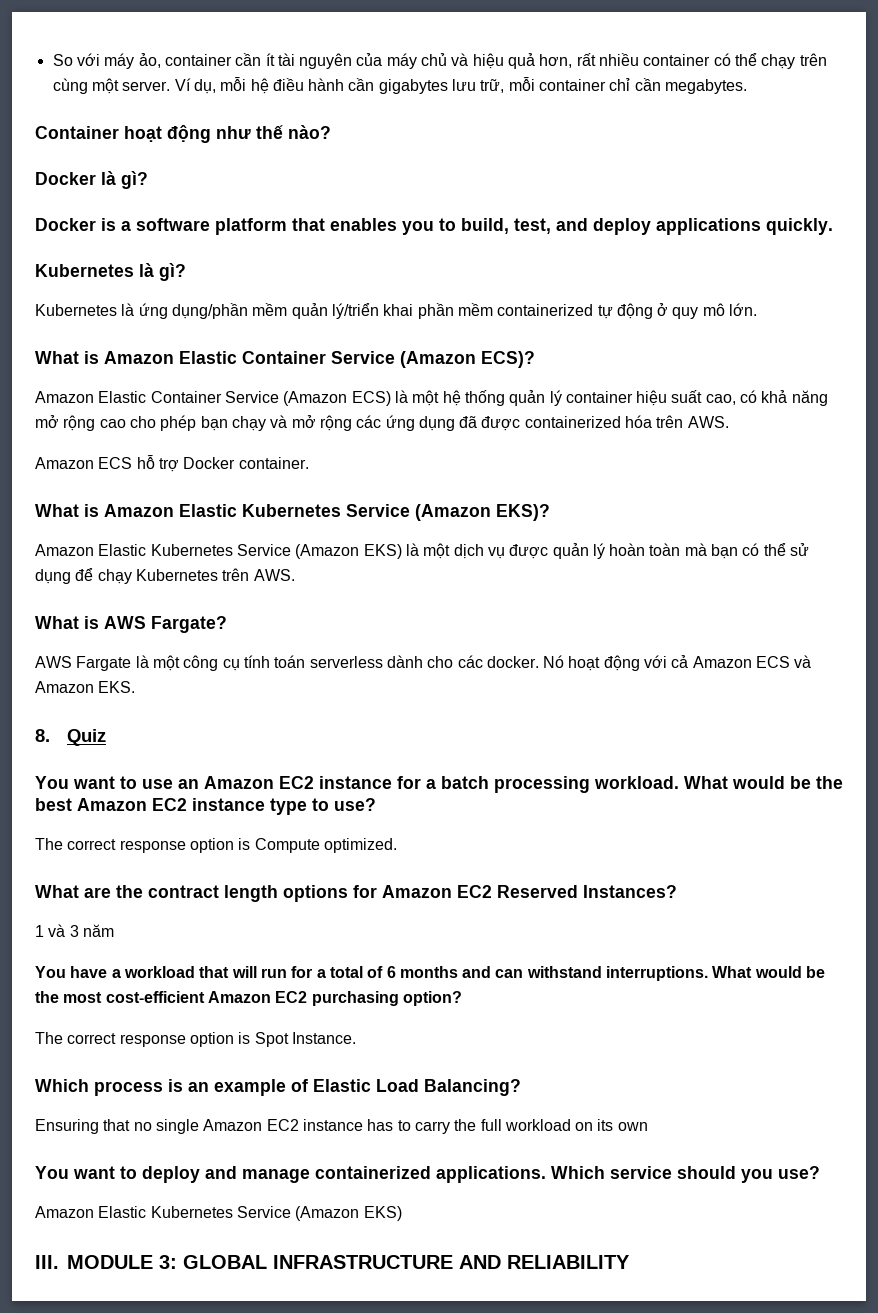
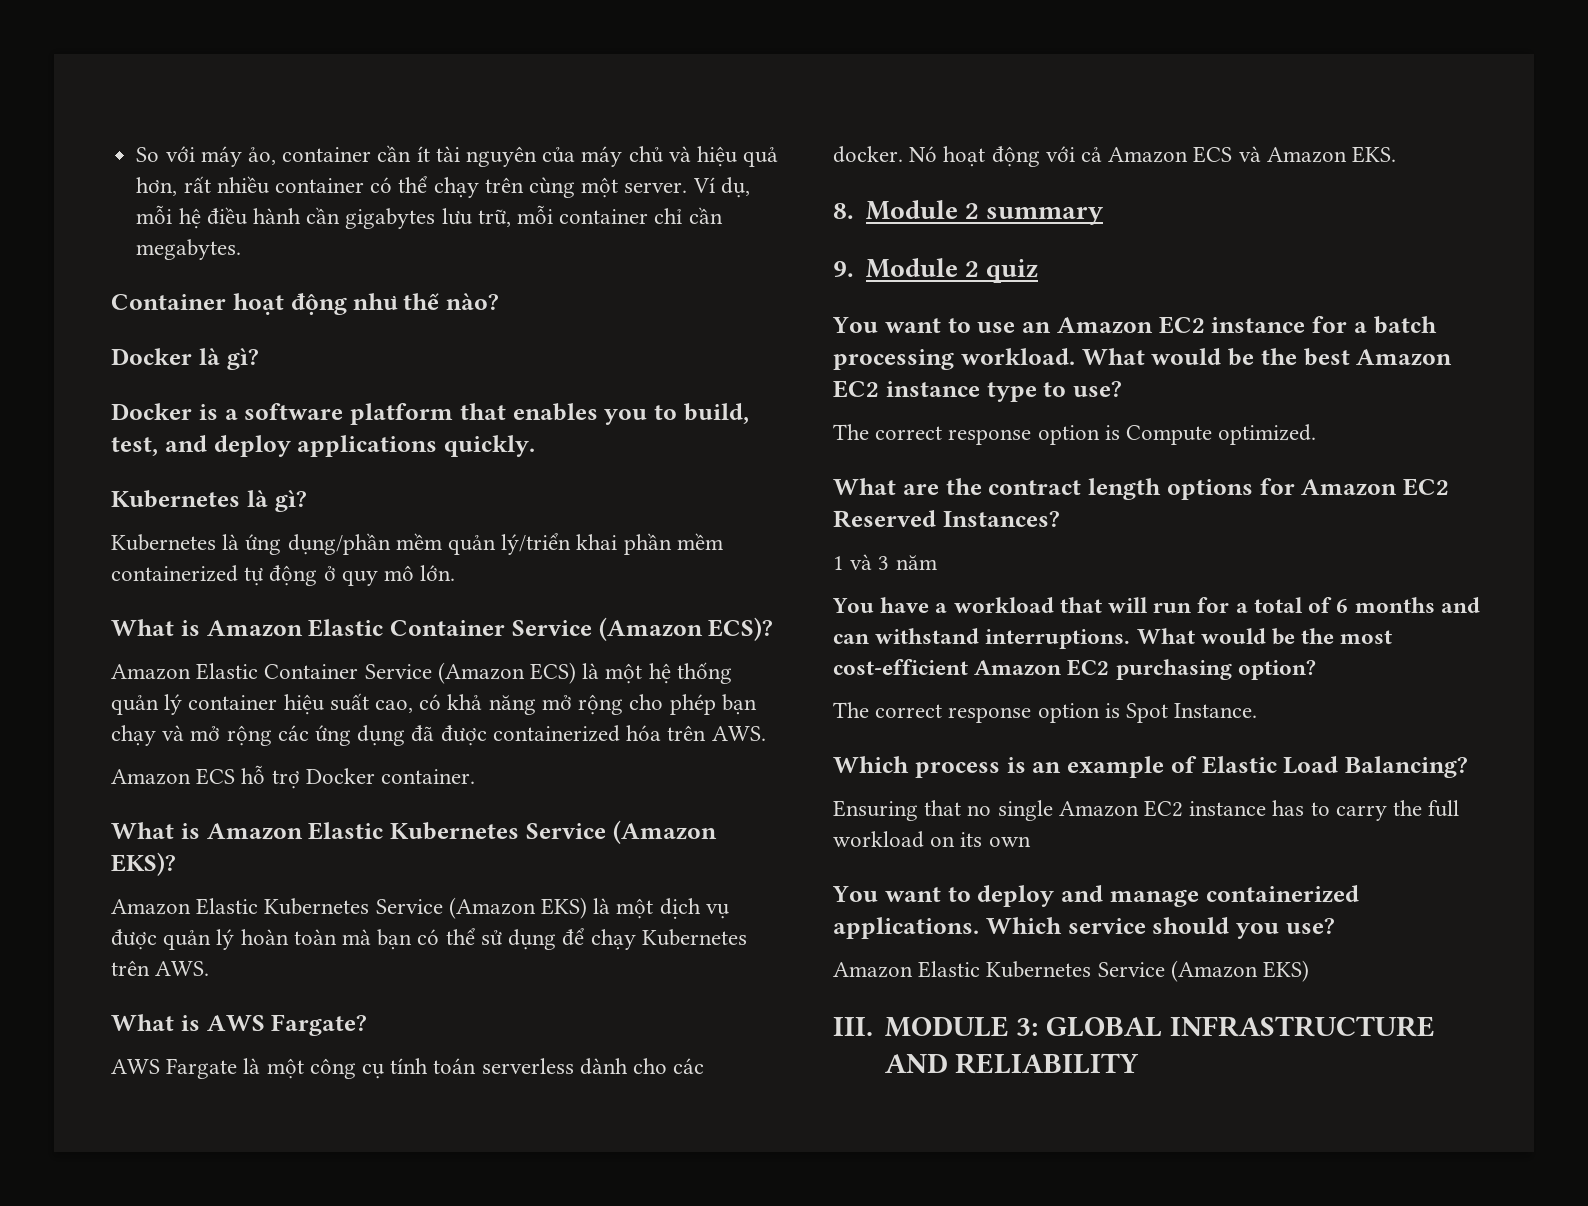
[99,419,126,428] cao -> (624, 704) none
[66,729,106,746] Quiz -> [865,200,1104,225] [833,258,1039,283] Module 2 summary // 9. Module 2 quiz

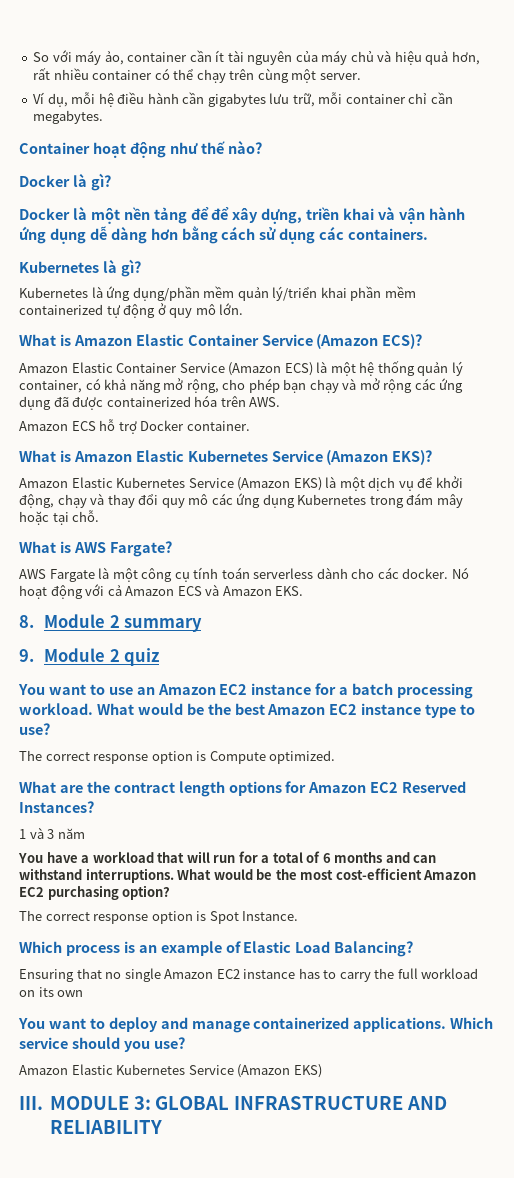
(688, 187) none -> (361, 76) //
[198,403,749,425] [111,435,535,457] is a software platform that enables you to build, test, and deploy applications quickly. -> [72,206,465,224] [19,226,429,244] là một nền tảng để để xây dựng, triền khai và vận hành ứng dụng dễ dàng hơn bằng cách sử dụng các containers.
[188,693,414,715] container hiệu suất cao, -> [19,380,82,393] container,
[578,694,624,715] rộng -> [186,379,219,393] rộng,
[111,928,747,950] [111,960,210,976] được quản lý hoàn toàn mà bạn có thể sử dụng để chạy Kubernetes trên AWS. -> [417,476,463,488] [19,493,463,508] [19,510,100,525] để khởi động, chạy và thay đổi quy mô các ứng dụng Kubernetes trong đám mây hoặc tại chỗ.

